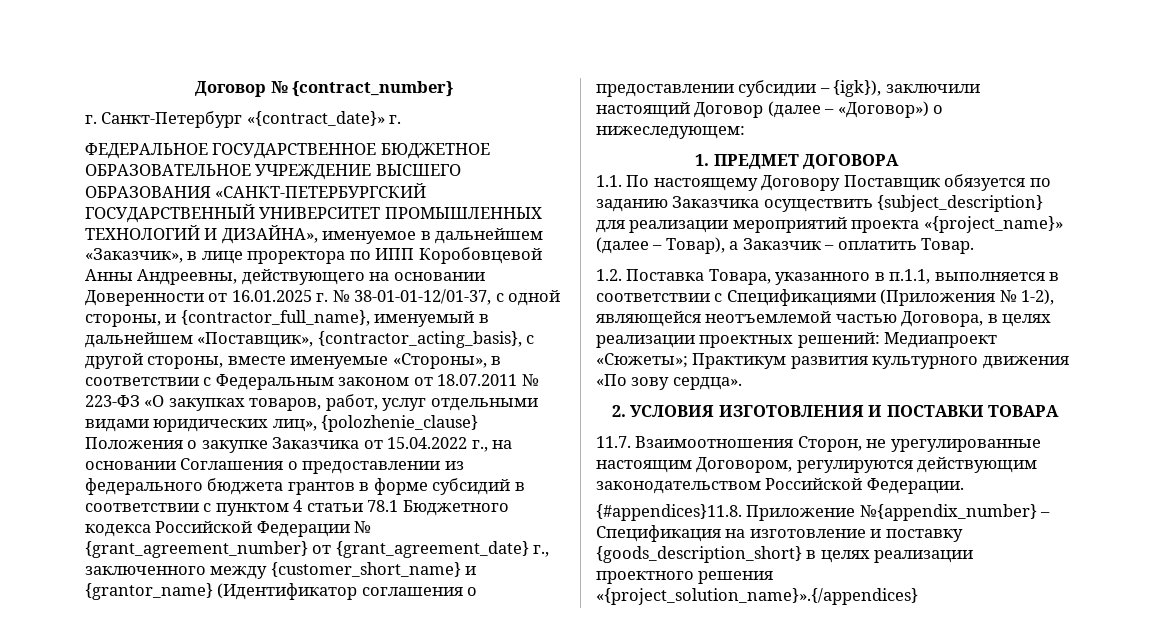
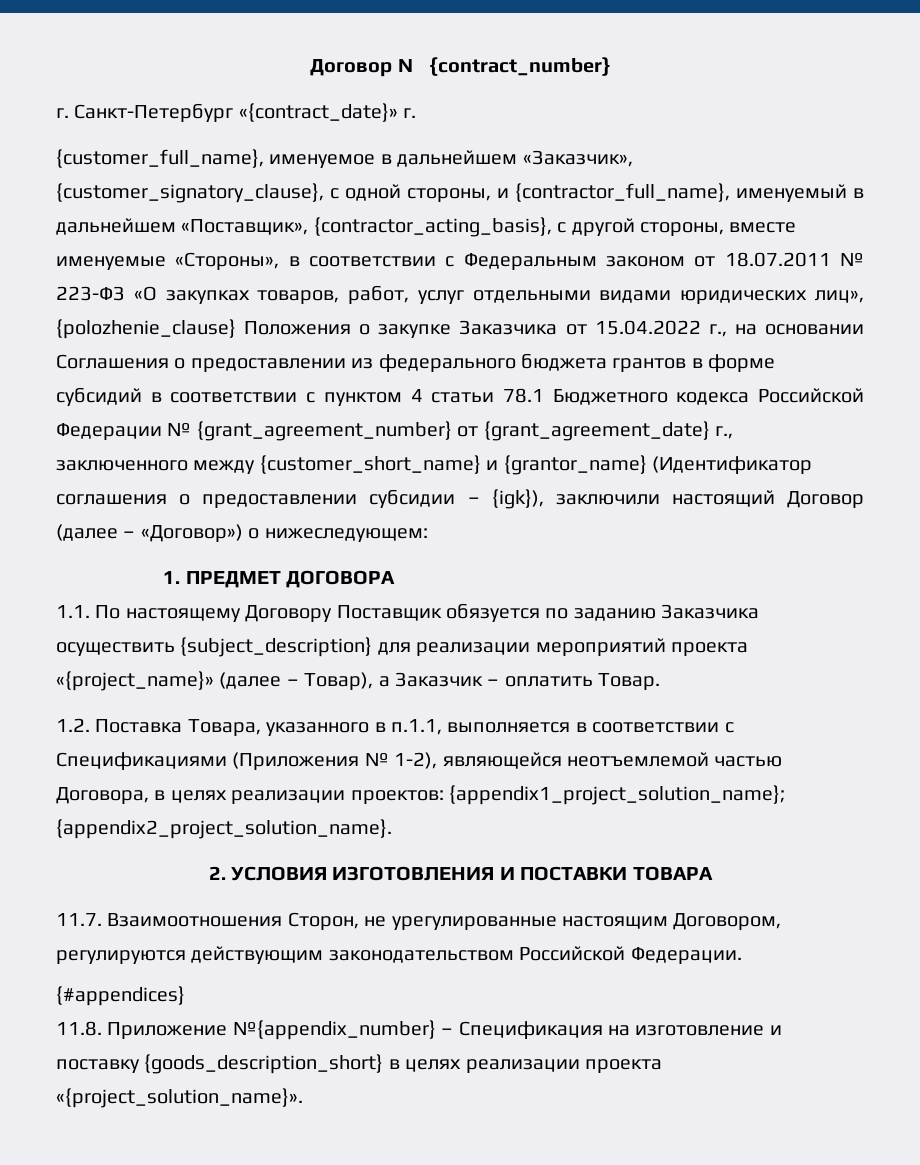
[85,143,490,159] [85,164,461,180] [85,183,427,198] [85,204,542,223] [85,225,544,244] [85,247,542,264] [85,269,485,285] [85,289,492,306] ФЕДЕРАЛЬНОЕ ГОСУДАРСТВЕННОЕ БЮДЖЕТНОЕ ОБРАЗОВАТЕЛЬНОЕ УЧРЕЖДЕНИЕ ВЫСШЕГО ОБРАЗОВАНИЯ «САНКТ-ПЕТЕРБУРГСКИЙ ГОСУДАРСТВЕННЫЙ УНИВЕРСИТЕТ ПРОМЫШЛЕННЫХ ТЕХНОЛОГИЙ И ДИЗАЙНА», именуемое в дальнейшем «Заказчик», в лице проректора по ИПП Коробовцевой Анны Андреевны, действующего на основании Доверенности от 16.01.2025 г. № 38-01-01-12/01-37, -> [56,149,633,168] [56,183,324,203] {customer_full_name}, именуемое в дальнейшем «Заказчик», {customer_signatory_clause},
[699,332,998,348] [596,353,1069,369] [596,374,742,390] проектных решений: Медиапроект «Сюжеты»; Практикум развития культурного движения «По зову сердца». -> [350,785,785,805] [56,819,392,839] проектов: {appendix1_project_solution_name}; {appendix2_project_solution_name}.
[596,504,742,521] {#appendices}11.8. -> [56,986,185,1006] [56,1021,102,1036] {#appendices} // 11.8.
[596,571,774,584] [596,588,918,605] проектного решения «{project_solution_name}».{/appendices} -> [584,1059,662,1073] [56,1088,303,1108] проекта «{project_solution_name}».

